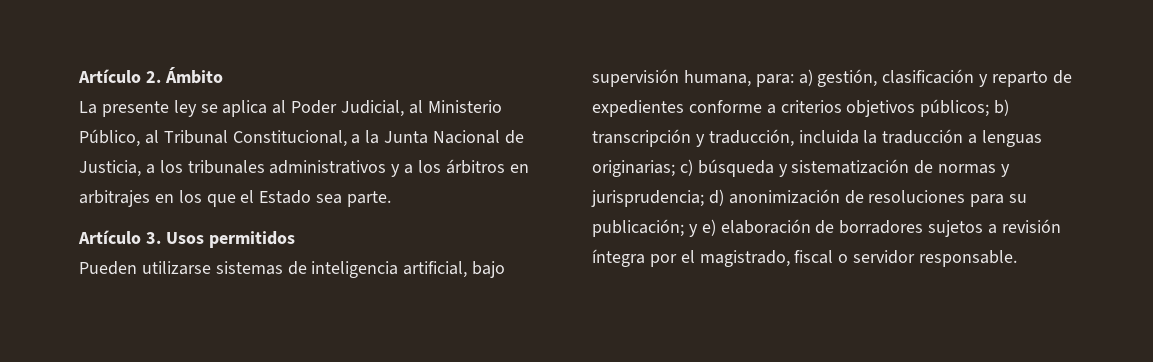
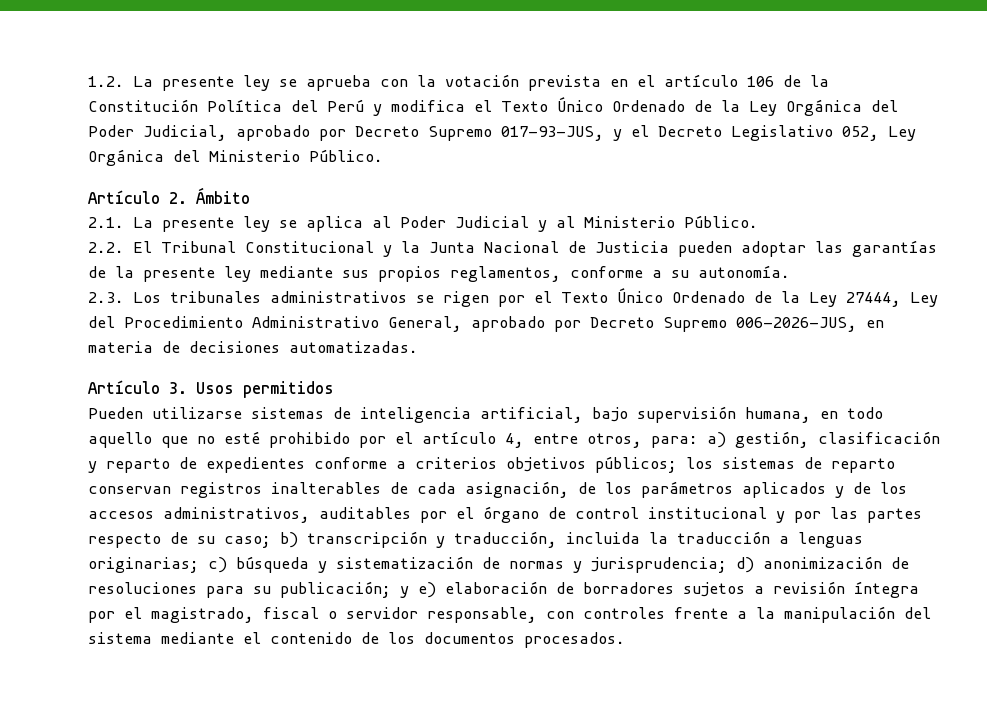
(78, 76) none -> [88,74,829,91] [88,97,898,116] [88,125,916,141] [88,149,383,166] 1.2. La presente ley se aprueba con la votación prevista en el artículo 106 de la Constitución Política del Perú y modifica el Texto Único Ordenado de la Ley Orgánica del Poder Judicial, aprobado por Decreto Supremo 017-93-JUS, y el Decreto Legislativo 052, Ley Orgánica del Ministerio Público. //
(223, 75) none -> [88,217,124,228] 2.1.
[341,100,502,117] [79,129,524,147] [79,159,529,177] [79,190,392,207] Judicial, al Ministerio Público, al Tribunal Constitucional, a la Junta Nacional de Justicia, a los tribunales administrativos y a los árbitros en arbitrajes en los que el Estado sea parte. -> [455,215,758,232] [88,240,937,257] [88,265,790,282] [88,288,938,307] [88,316,884,332] [88,341,418,353] Judicial y al Ministerio Público. // 2.2. El Tribunal Constitucional y la Junta Nacional de Justicia pueden adoptar las garantías de la presente ley mediante sus propios reglamentos, conforme a su autonomía. // 2.3. Los tribunales administrativos se rigen por el Texto Único Ordenado de la Ley 27444, Ley del Procedimiento Administrativo General, aprobado por Decreto Supremo 006-2026-JUS, en materia de decisiones automatizadas.
(751, 78) none -> [820,407,883,419] [88,431,642,448] en todo aquello que no esté prohibido por el artículo 4, entre otros,
(990, 108) none -> [686,457,895,473] [88,481,907,498] [88,506,922,523] [88,532,271,548] los sistemas de reparto conservan registros inalterables de cada asignación, de los parámetros aplicados y de los accesos administrativos, auditables por el órgano de control institucional y por las partes respecto de su caso;
[919,250,1018,267] responsable. -> [427,606,931,623] [88,632,625,648] responsable, con controles frente a la manipulación del sistema mediante el contenido de los documentos procesados.

